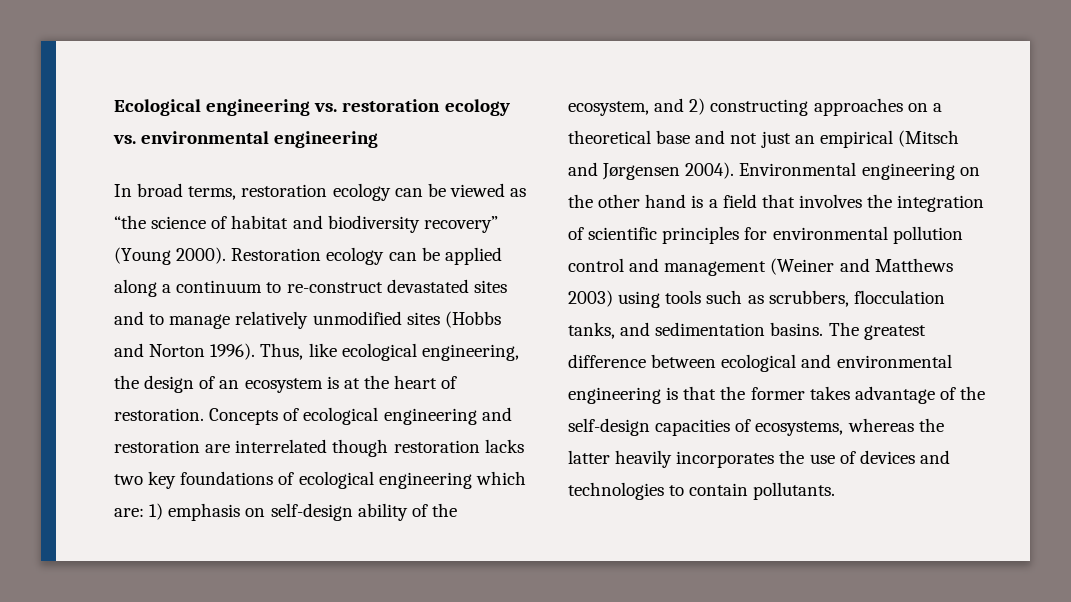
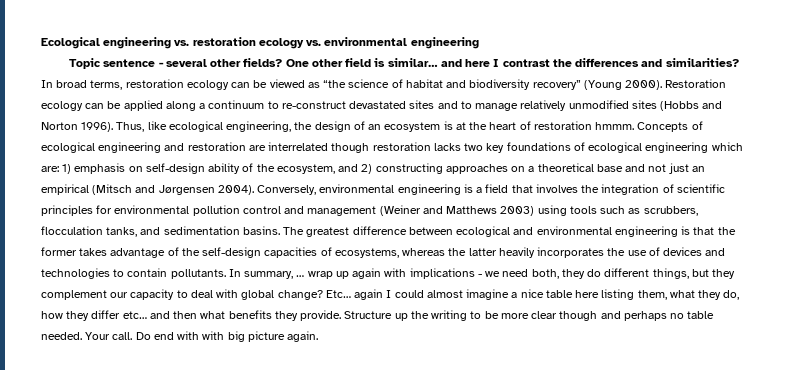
(379, 139) none -> [69,58,739,69] Topic sentence - several other fields? One other field is similar… and here I contrast the differences and similarities?
[114,408,204,421] restoration. -> [533,121,635,130] restoration hmmm.
[739,162,980,180] [568,194,687,208] Environmental engineering on the other hand -> [257,184,461,195] Conversely, environmental engineering
(836, 491) none -> [228,268,736,279] [41,289,740,300] [41,310,715,321] [41,331,319,342] In summary, … wrap up again with implications - we need both, they do different things, but they complement our capacity to deal with global change? Etc… again I could almost imagine a nice table here listing them, what they do, how they differ etc… and then what benefits they provide. Structure up the writing to be more clear though and perhaps no table needed. Your call. Do end with with big picture again.

